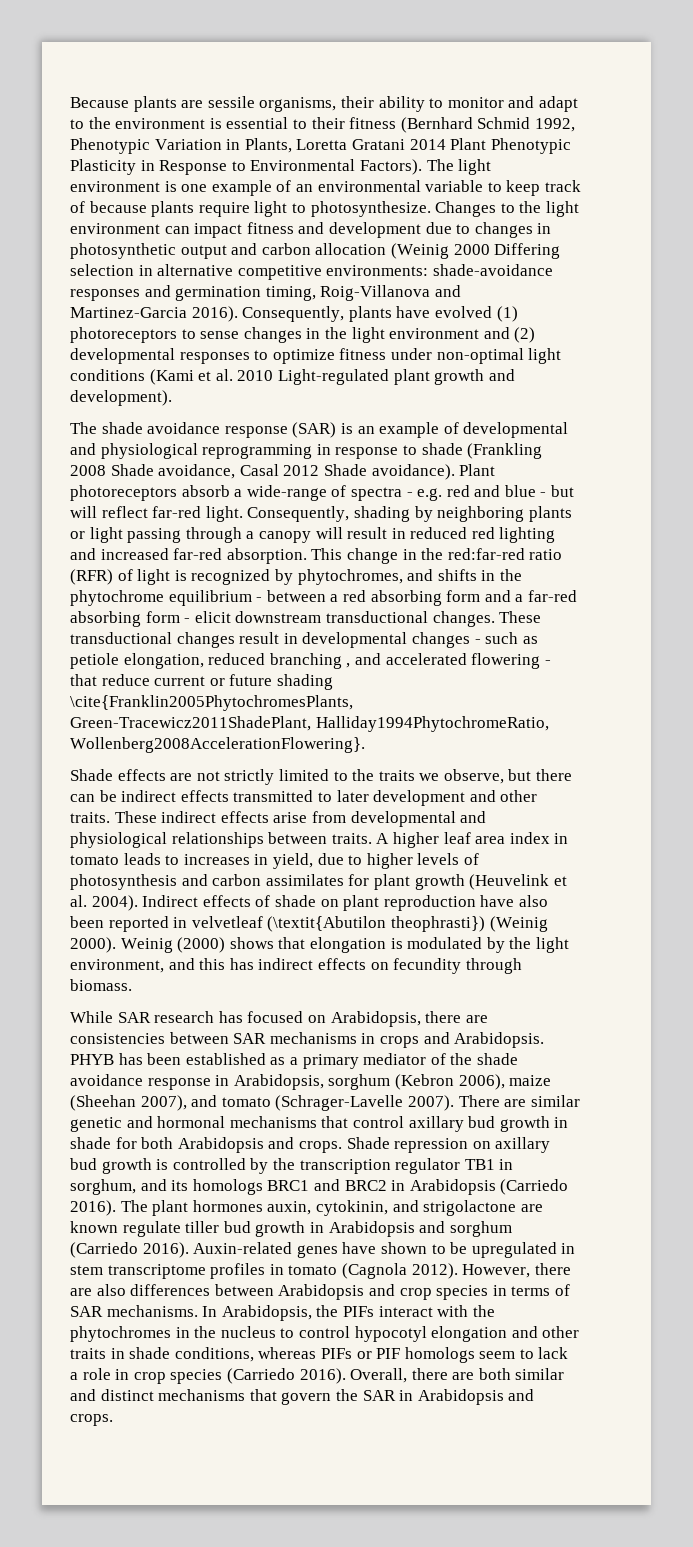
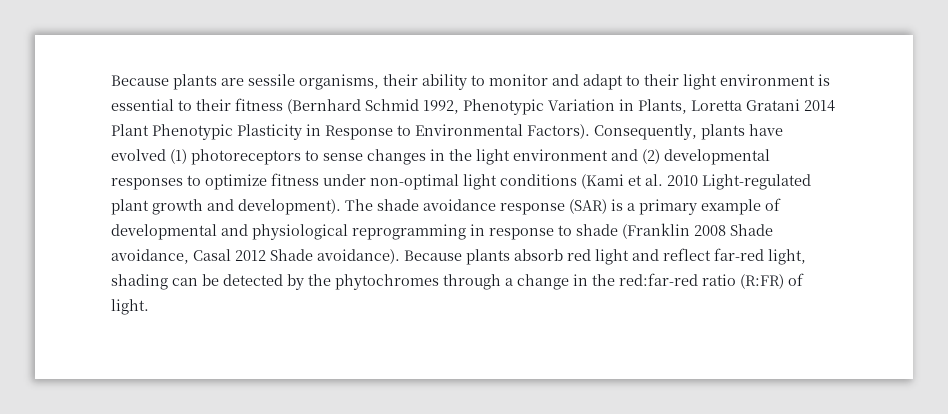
[88,117,111,129] the -> [644,74,717,90] their light
[426,159,492,175] [70,180,581,196] [70,201,579,217] [70,222,552,238] [70,243,561,259] [70,264,553,280] [70,285,461,301] [70,306,238,322] The light environment is one example of an environmental variable to keep track of because plants require light to photosynthesize. Changes to the light environment can impact fitness and development due to changes in photosynthetic output and carbon allocation (Weinig 2000 Differing selection in alternative competitive environments: shade-avoidance responses and germination timing, Roig-Villanova and Martinez-Garcia 2016). -> (590, 131) none
(172, 398) // -> (341, 207) none
[357,426,375,434] an -> [627,199,697,215] a primary
[467,443,543,459] (Frankling -> [622,223,690,239] (Franklin
[459,464,496,476] [70,485,575,501] [70,506,572,522] [70,527,556,543] [70,548,343,564] Plant photoreceptors absorb a wide-range of spectra - e.g. red and blue - but will reflect far-red light. Consequently, shading by neighboring plants or light passing through a canopy will result in reduced red lighting and increased far-red absorption. This -> [404,248,806,265] [111,274,513,290] Because plants absorb red light and reflect far-red light, shading can be detected by the phytochromes through a
[70,569,522,585] [70,590,577,606] [70,611,542,627] [70,632,538,648] [70,653,551,669] [70,674,333,690] [70,695,353,711] [70,716,549,732] [70,737,365,753] [70,769,573,785] [70,790,538,806] [70,811,487,827] [70,832,569,848] [70,853,479,869] [70,874,567,890] [70,895,548,911] [70,916,548,932] [70,937,569,953] [70,958,522,974] [70,979,132,991] [70,1011,488,1027] [70,1032,545,1048] [70,1053,518,1069] [70,1074,552,1090] [70,1095,580,1111] [70,1116,569,1132] [70,1137,551,1153] [70,1158,514,1174] [70,1179,569,1195] [70,1200,543,1216] [70,1221,512,1237] [70,1242,576,1258] [70,1263,571,1279] [70,1284,570,1300] [70,1305,495,1321] [70,1326,580,1342] [70,1347,569,1363] [70,1368,565,1384] [70,1389,535,1405] [70,1414,113,1426] (RFR) of light is recognized by phytochromes, and shifts in the phytochrome equilibrium - between a red absorbing form and a far-red absorbing form - elicit downstream transductional changes. These transductional changes result in developmental changes - such as petiole elongation, reduced branching , and accelerated flowering - that reduce current or future shading \cite{Franklin2005PhytochromesPlants, Green-Tracewicz2011ShadePlant, Halliday1994PhytochromeRatio, Wollenberg2008AccelerationFlowering}. // Shade effects are not strictly limited to the traits we observe, but there can be indirect effects transmitted to later development and other traits. These indirect effects arise from developmental and physiological relationships between traits. A higher leaf area index in tomato leads to increases in yield, due to higher levels of photosynthesis and carbon assimilates for plant growth (Heuvelink et al. 2004). Indirect effects of shade on plant reproduction have also been reported in velvetleaf (\textit{Abutilon theophrasti}) (Weinig 2000). Weinig (2000) shows that elongation is modulated by the light environment, and this has indirect effects on fecundity through biomass. // While SAR research has focused on Arabidopsis, there are consistencies between SAR mechanisms in crops and Arabidopsis. PHYB has been established as a primary mediator of the shade avoidance response in Arabidopsis, sorghum (Kebron 2006), maize (Sheehan 2007), and tomato (Schrager-Lavelle 2007). There are similar genetic and hormonal mechanisms that control axillary bud growth in shade for both Arabidopsis and crops. Shade repression on axillary bud growth is controlled by the transcription regulator TB1 in sorghum, and its homologs BRC1 and BRC2 in Arabidopsis (Carriedo 2016). The plant hormones auxin, cytokinin, and strigolactone are known regulate tiller bud growth in Arabidopsis and sorghum (Carriedo 2016). Auxin-related genes have shown to be upregulated in stem transcriptome profiles in tomato (Cagnola 2012). However, there are also differences between Arabidopsis and crop species in terms of SAR mechanisms. In Arabidopsis, the PIFs interact with the phytochromes in the nucleus to control hypocotyl elongation and other traits in shade conditions, whereas PIFs or PIF homologs seem to lack a role in crop species (Carriedo 2016). Overall, there are both similar and distinct mechanisms that govern the SAR in Arabidopsis and crops. -> [740,273,804,289] [111,299,149,315] (R:FR) of light.

